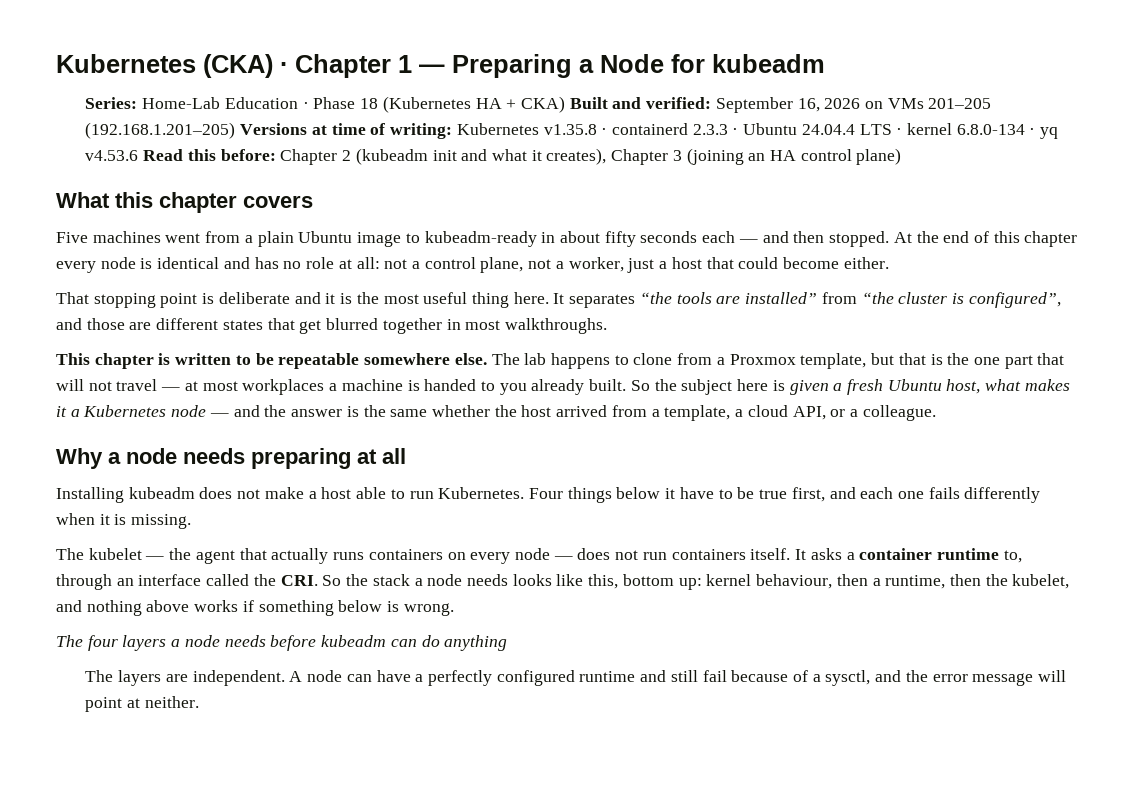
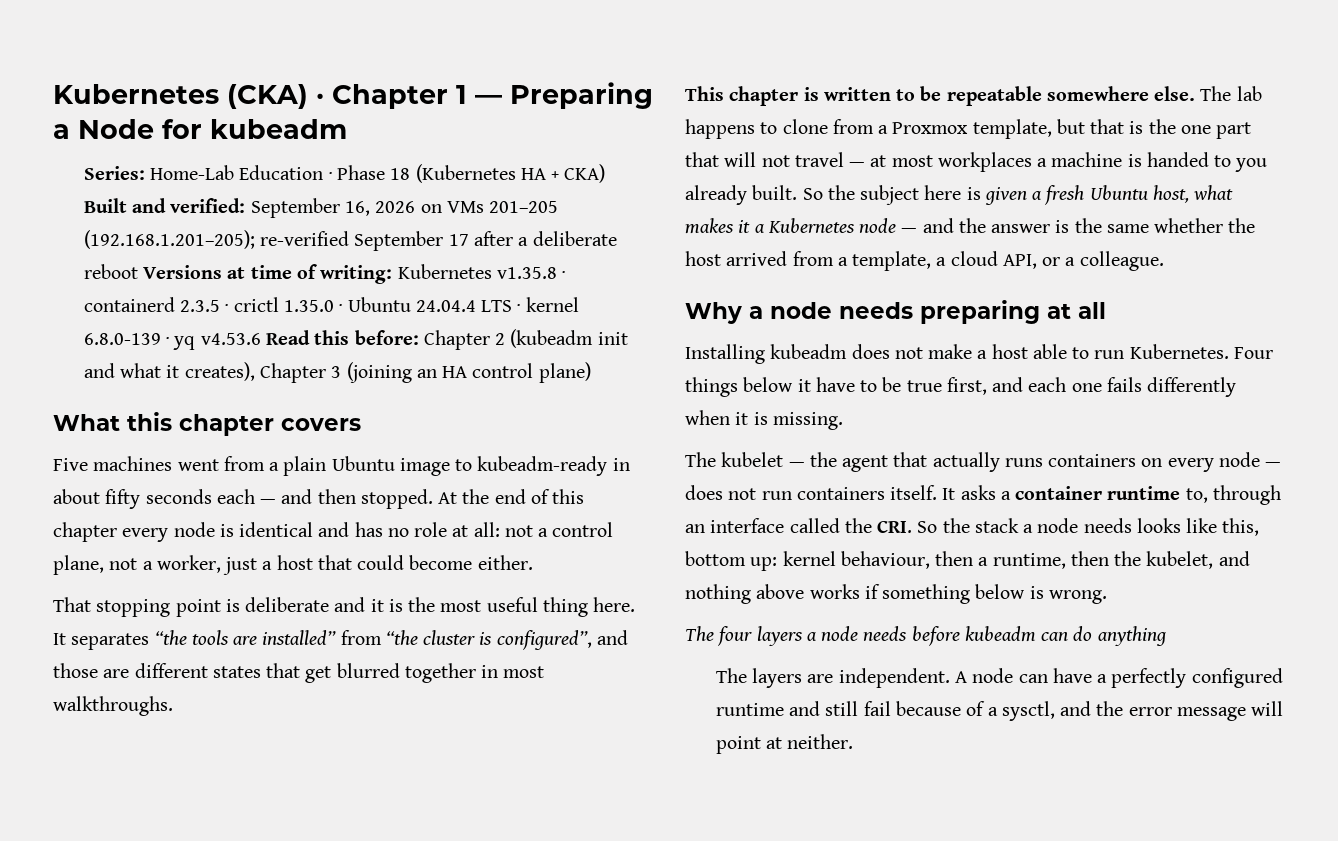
[85,122,236,139] (192.168.1.201–205) -> [83,230,617,251] [83,264,138,279] (192.168.1.201–205); re-verified September 17 after a deliberate reboot
[692,124,728,135] 2.3.3 -> [180,297,334,312] 2.3.5 · crictl 1.35.0
[956,124,1025,135] 6.8.0-134 -> [83,333,161,345] 6.8.0-139

